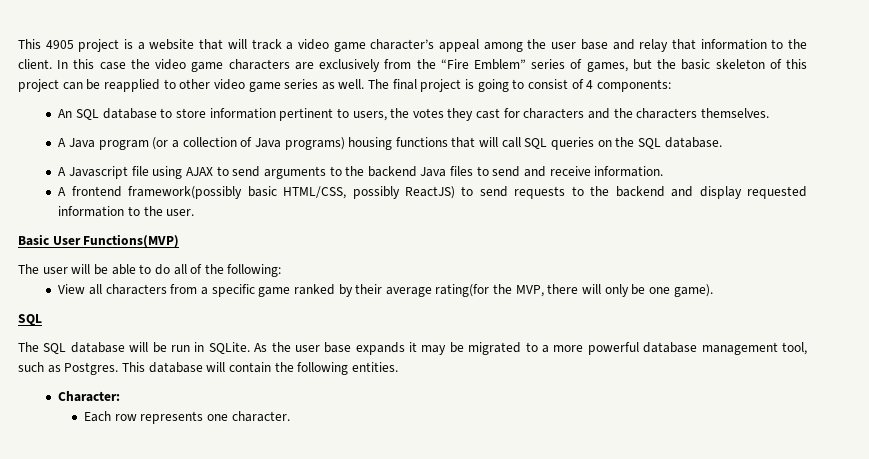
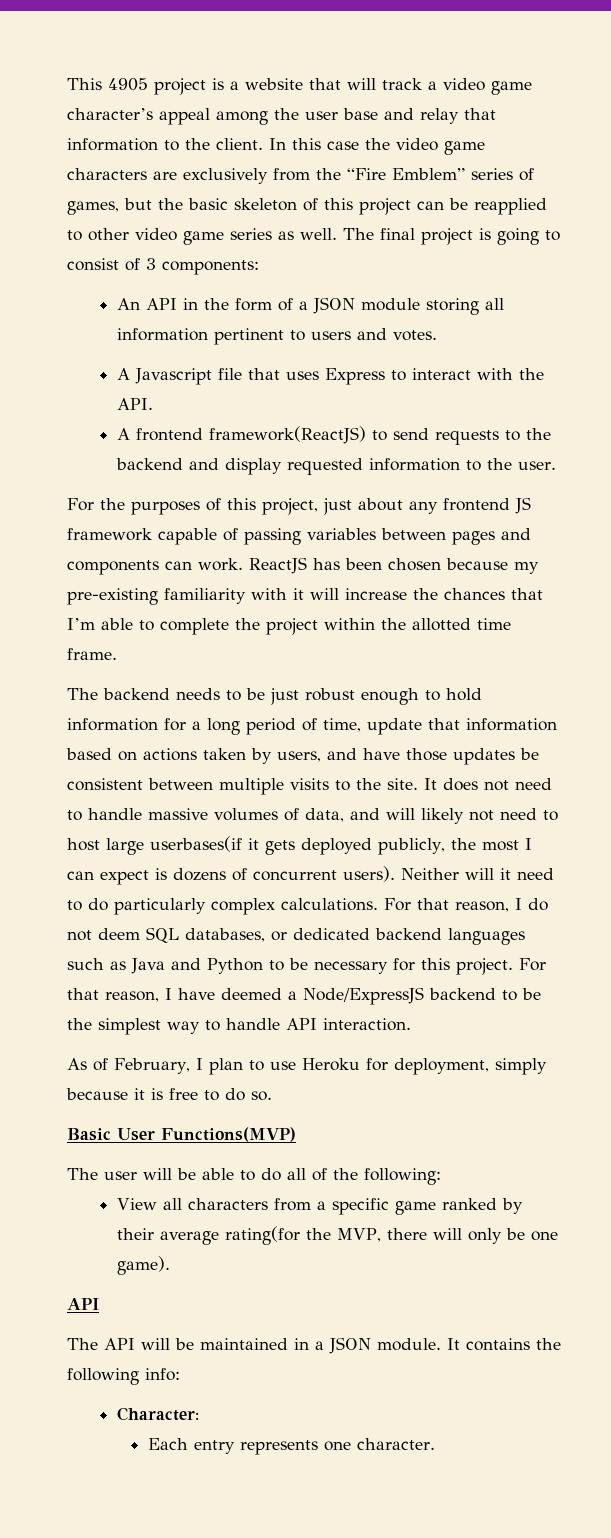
[586,80,594,89] 4 -> [146,258,156,270] 3
[76,108,770,121] [58,137,722,150] [58,166,664,179] [58,186,456,199] SQL database to store information pertinent to users, the votes they cast for characters and the characters themselves. // A Java program (or a collection of Java programs) housing functions that will call SQL queries on the SQL database. // A Javascript file using AJAX to send arguments to the backend Java files to send and receive information. // A frontend framework(possibly basic HTML/CSS, possibly ReactJS) -> [146,297,505,315] [117,328,438,345] [117,368,545,385] [117,398,154,410] [117,426,367,444] API in the form of a JSON module storing all information pertinent to users and votes. // A Javascript file that uses Express to interact with the API. // A frontend framework(ReactJS)
(195, 212) none -> [67,497,531,515] [67,528,531,545] [67,557,539,575] [67,588,543,605] [67,618,511,635] [67,648,117,660] [67,688,482,705] [67,718,557,735] [66,748,539,765] [67,778,552,795] [67,808,558,824] [67,836,532,855] [67,866,554,885] [67,898,548,915] [67,927,525,945] [67,958,546,975] [67,987,541,1005] [67,1018,411,1035] [67,1058,547,1075] [66,1088,272,1101] // For the purposes of this project, just about any frontend JS framework capable of passing variables between pages and components can work. ReactJS has been chosen because my pre-existing familiarity with it will increase the chances that I’m able to complete the project within the allotted time frame. // The backend needs to be just robust enough to hold information for a long period of time, update that information based on actions taken by users, and have those updates be consistent between multiple visits to the site. It does not need to handle massive volumes of data, and will likely not need to host large userbases(if it gets deployed publicly, the most I can expect is dozens of concurrent users). Neither will it need to do particularly complex calculations. For that reason, I do not deem SQL databases, or dedicated backend languages such as Java and Python to be necessary for this project. For that reason, I have deemed a Node/ExpressJS backend to be the simplest way to handle API interaction. // As of February, I plan to use Heroku for deployment, simply because it is free to do so.
[18,314,42,326] [18,342,807,355] [18,362,271,375] SQL // The SQL database will be run in SQLite. As the user base expands it may be migrated to a more powerful database management tool, such as Postgres. This database will contain -> [67,1298,99,1310] [67,1337,530,1354] API // The API will be maintained in a JSON module. It contains
[351,362,398,372] entities. -> [145,1368,180,1381] info:
[114,414,137,421] row -> [194,1440,236,1454] entry

